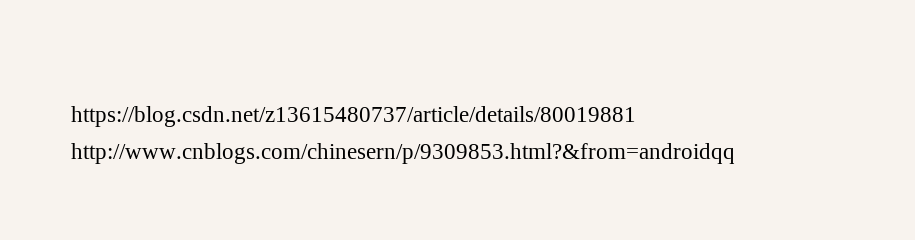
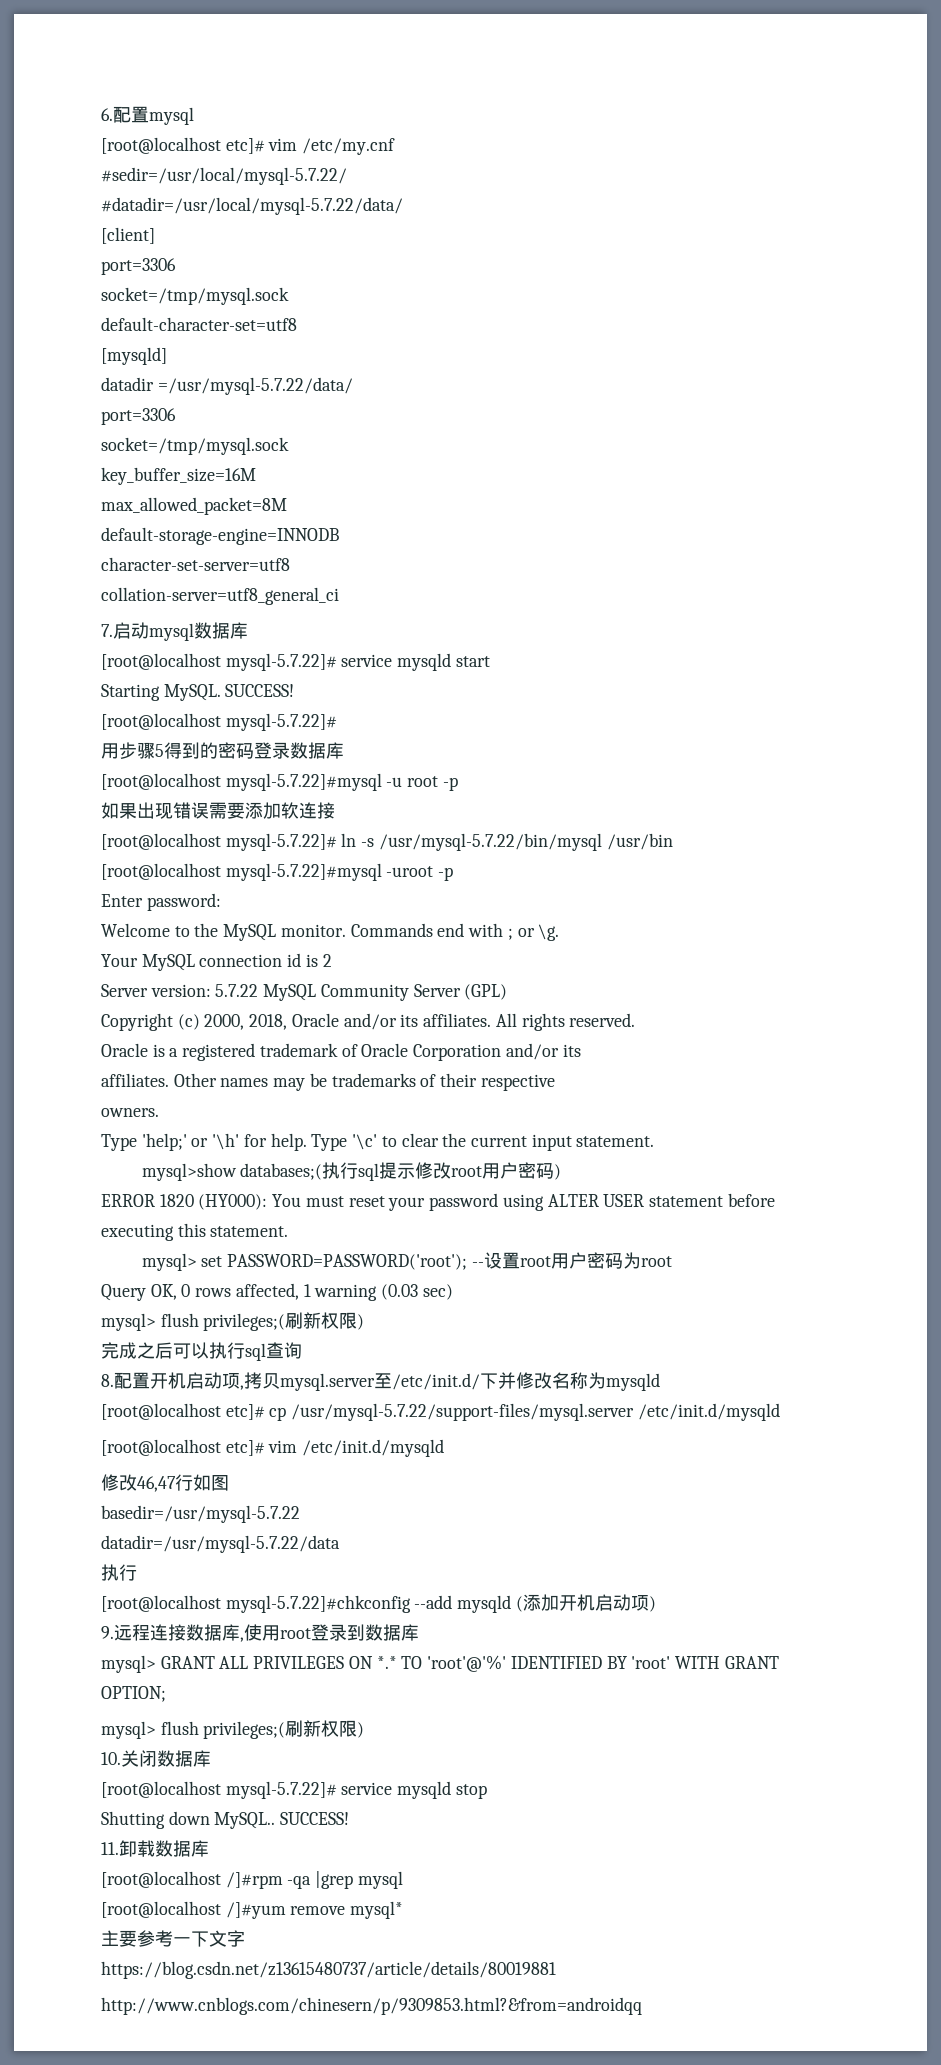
(71, 116) none -> [101,106,194,125] [101,137,396,155] [101,167,347,185] [101,197,403,215] [101,227,155,244] [101,258,176,275] [101,287,289,305] [101,317,297,331] [101,347,167,365] [101,377,353,395] [101,408,176,425] [101,437,289,455] [101,467,256,485] [101,497,287,515] [101,527,339,545] [101,557,290,571] [101,587,339,605] [101,622,248,641] [101,653,490,671] [101,684,295,701] [101,713,337,731] [101,742,344,759] [101,773,458,791] [101,802,335,819] [101,833,673,851] [101,863,454,881] [101,893,221,911] [101,923,560,941] [101,953,332,971] [101,984,508,1001] [101,1013,636,1031] [101,1043,581,1061] [101,1073,555,1091] [101,1108,159,1117] [101,1133,655,1151] [141,1162,562,1181] [101,1193,775,1211] [101,1223,289,1241] [141,1252,672,1271] [101,1283,453,1301] [101,1312,365,1331] [101,1342,302,1361] [101,1372,660,1391] [101,1403,780,1421] [101,1439,445,1457] [101,1474,229,1492] [101,1505,300,1523] [101,1535,340,1553] [101,1564,137,1581] [101,1594,656,1613] [101,1624,419,1642] [101,1655,779,1673] [101,1686,166,1702] [101,1720,365,1739] [101,1750,211,1767] [101,1781,487,1799] [101,1811,350,1829] [101,1840,209,1857] [101,1871,403,1889] [101,1901,404,1919] [101,1930,245,1947] 6.配置mysql // [root@localhost etc]# vim /etc/my.cnf // #sedir=/usr/local/mysql-5.7.22/ // #datadir=/usr/local/mysql-5.7.22/data/ // [client] // port=3306 // socket=/tmp/mysql.sock // default-character-set=utf8 // [mysqld] // datadir =/usr/mysql-5.7.22/data/ // port=3306 // socket=/tmp/mysql.sock // key_buffer_size=16M // max_allowed_packet=8M // default-storage-engine=INNODB // character-set-server=utf8 // collation-server=utf8_general_ci // 7.启动mysql数据库 // [root@localhost mysql-5.7.22]# service mysqld start // Starting MySQL. SUCCESS! // [root@localhost mysql-5.7.22]# // 用步骤5得到的密码登录数据库 // [root@localhost mysql-5.7.22]#mysql -u root -p // 如果出现错误需要添加软连接 // [root@localhost mysql-5.7.22]# ln -s /usr/mysql-5.7.22/bin/mysql /usr/bin // [root@localhost mysql-5.7.22]#mysql -uroot -p // Enter password: // Welcome to the MySQL monitor. Commands end with ; or \g. // Your MySQL connection id is 2 // Server version: 5.7.22 MySQL Community Server (GPL) // Copyright (c) 2000, 2018, Oracle and/or its affiliates. All rights reserved. // Oracle is a registered trademark of Oracle Corporation and/or its // affiliates. Other names may be trademarks of their respective // owners. // Type 'help;' or '\h' for help. Type '\c' to clear the current input statement. // mysql>show databases;(执行sql提示修改root用户密码) // ERROR 1820 (HY000): You must reset your password using ALTER USER statement before executing this statement. // mysql> set PASSWORD=PASSWORD('root'); --设置root用户密码为root // Query OK, 0 rows affected, 1 warning (0.03 sec) // mysql> flush privileges;(刷新权限) // 完成之后可以执行sql查询 // 8.配置开机启动项,拷贝mysql.server至/etc/init.d/下并修改名称为mysqld // [root@localhost etc]# cp /usr/mysql-5.7.22/support-files/mysql.server /etc/init.d/mysqld // [root@localhost etc]# vim /etc/init.d/mysqld // 修改46,47行如图 // basedir=/usr/mysql-5.7.22 // datadir=/usr/mysql-5.7.22/data // 执行 // [root@localhost mysql-5.7.22]#chkconfig --add mysqld (添加开机启动项) // 9.远程连接数据库,使用root登录到数据库 // mysql> GRANT ALL PRIVILEGES ON *.* TO 'root'@'%' IDENTIFIED BY 'root' WITH GRANT OPTION; // mysql> flush privileges;(刷新权限) // 10.关闭数据库 // [root@localhost mysql-5.7.22]# service mysqld stop // Shutting down MySQL.. SUCCESS! // 11.卸载数据库 // [root@localhost /]#rpm -qa |grep mysql // [root@localhost /]#yum remove mysql* // 主要参考一下文字 //

